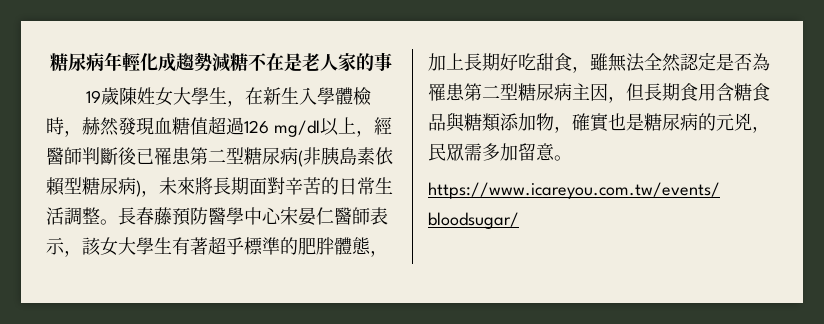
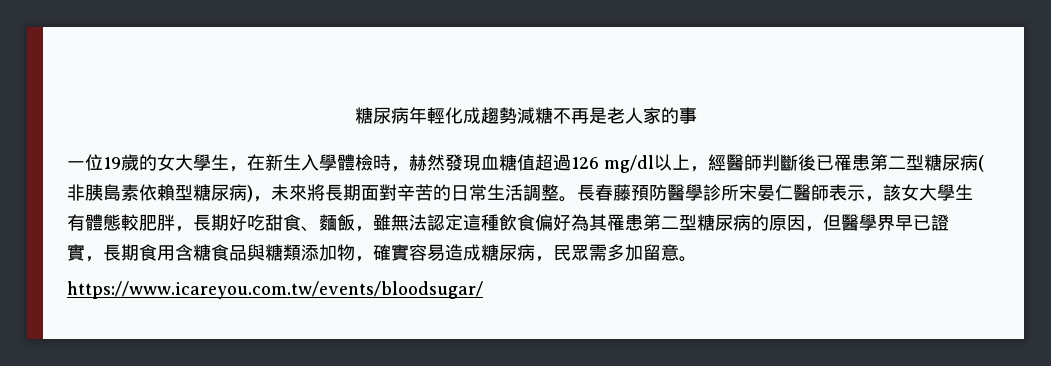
[266,53,284,71] 在 -> [570,108,589,124] 再
[85,87,155,105] 19歲陳姓 -> [67,154,157,171] 一位19歲的
[244,207,281,225] 中心 -> [703,184,739,201] 診所
[190,236,388,257] [428,53,464,71] 著超乎標準的肥胖體態，加上 -> [85,214,193,232] 體態較肥胖，
(572, 62) none -> [301,214,355,232] 、麵飯
[644,52,770,72] [428,83,644,103] 全然認定是否為罹患第二型糖尿病主因，但 -> [427,214,949,232] [67,244,103,262] 認定這種飲食偏好為其罹患第二型糖尿病的原因，但醫學界早已證實，
[608,113,752,131] 也是糖尿病的元兇 -> [409,244,535,261] 容易造成糖尿病

